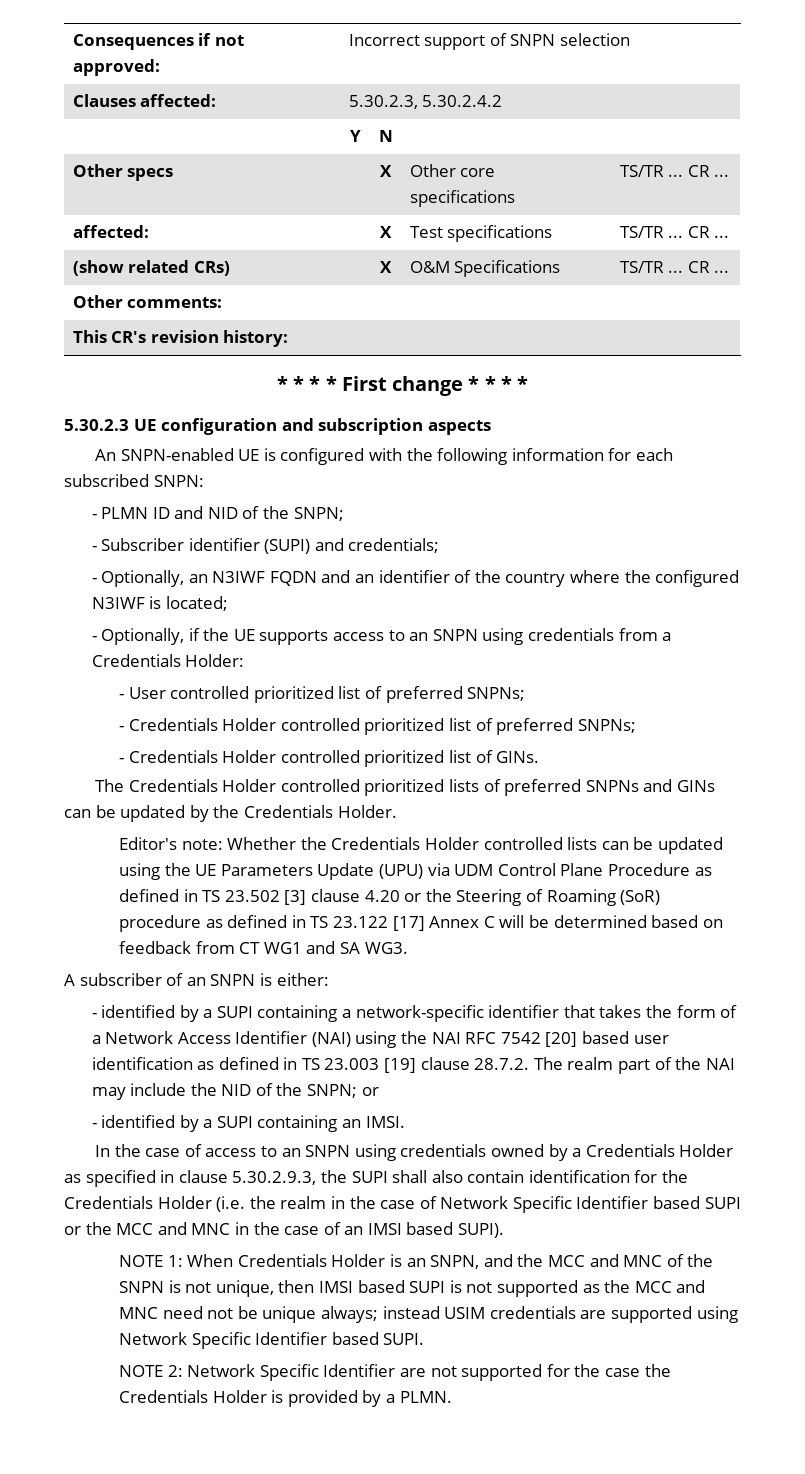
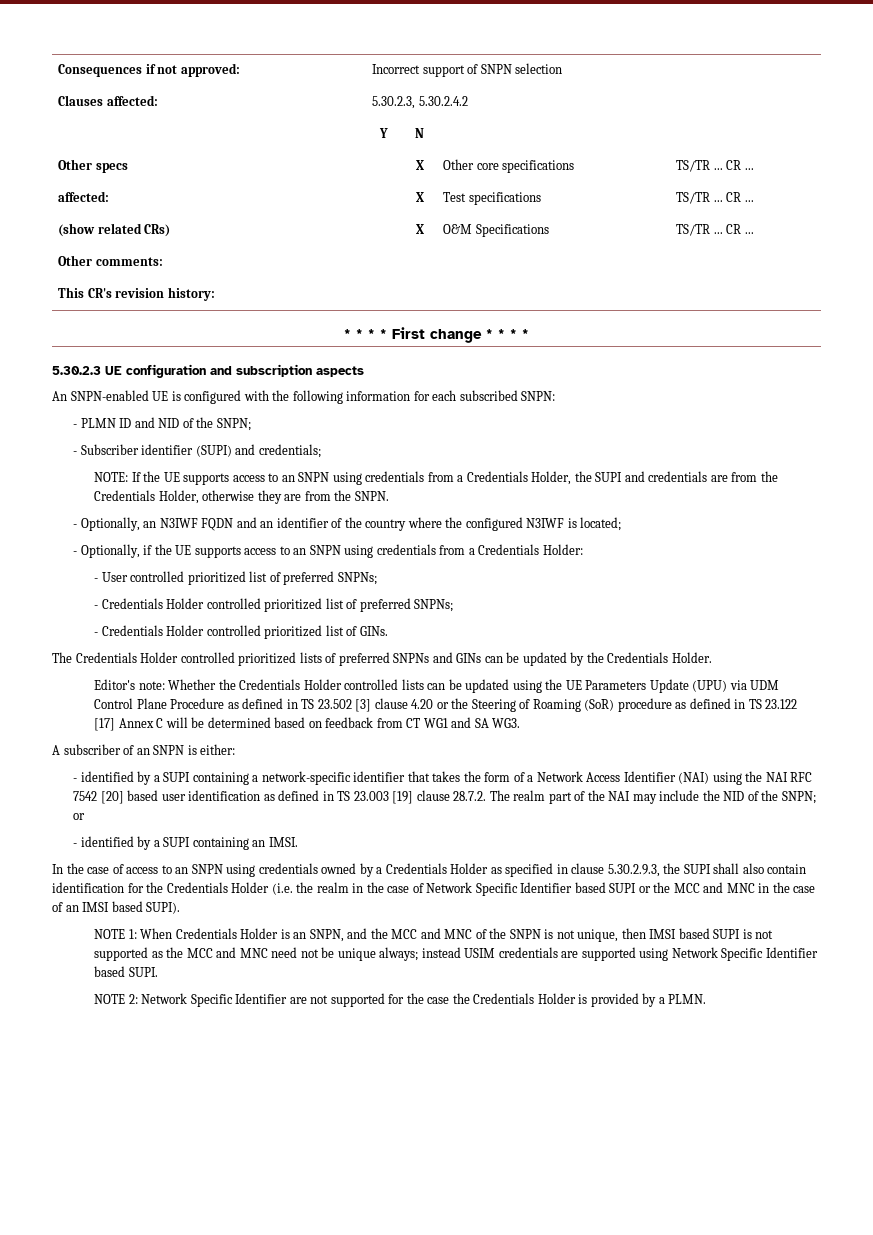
(440, 545) none -> [94,471,778,485] [94,490,389,504] // NOTE: If the UE supports access to an SNPN using credentials from a Credentials Holder, the SUPI and credentials are from the Credentials Holder, otherwise they are from the SNPN.

